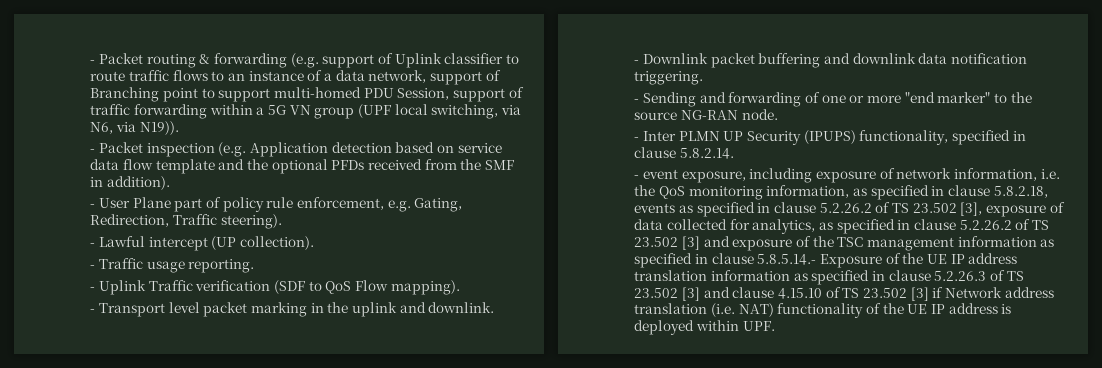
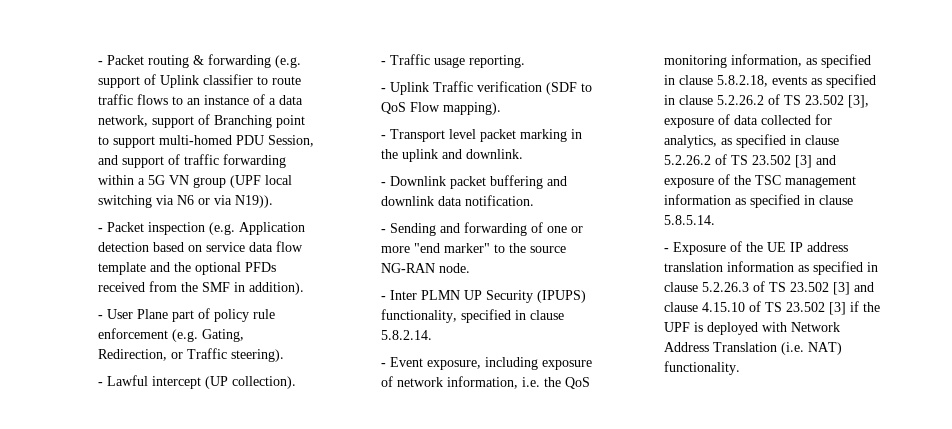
(450, 94) none -> [98,155,119,165] and
[431,104,521,119] [90,122,114,134] switching, via N6, -> [98,195,211,208] switching via N6 or
[296,197,411,212] enforcement, e.g. -> [98,328,199,342] enforcement (e.g.
(170, 220) none -> [171,352,184,359] or
[950,53,1027,64] [634,71,704,85] notification triggering. -> [465,195,535,206] notification.
[643,169,679,179] event -> [390,357,424,367] Event
[757,254,817,265] 5.8.5.14.- -> [664,215,716,225] [664,248,670,252] 5.8.5.14. // -
[944,287,1054,298] [634,303,1012,318] [634,320,775,335] Network address translation (i.e. NAT) functionality of the UE IP address is deployed within UPF. -> [863,302,881,312] [664,322,841,335] [664,342,843,355] [664,361,741,375] the UPF is deployed with Network Address Translation (i.e. NAT) functionality.

